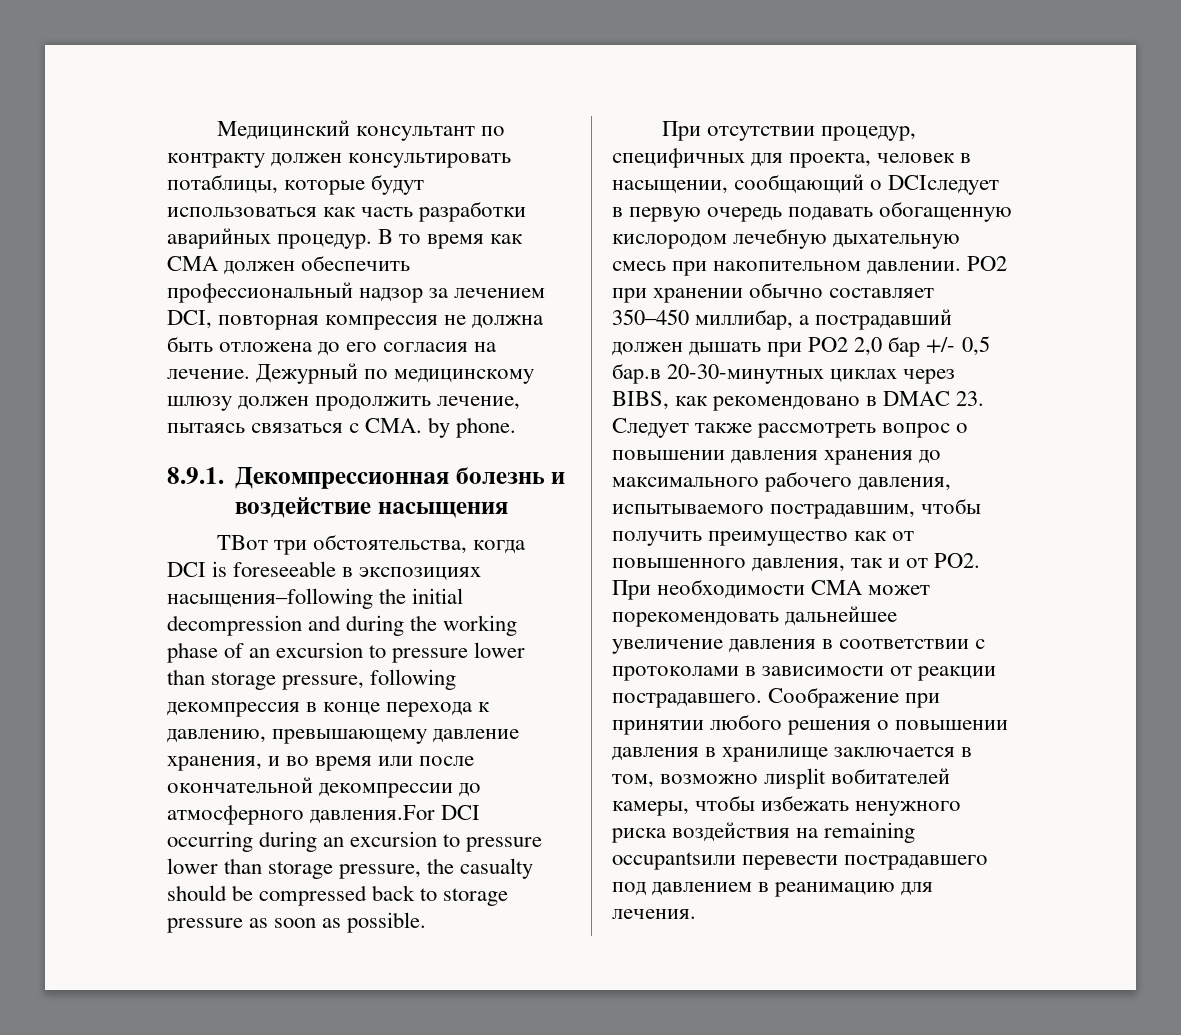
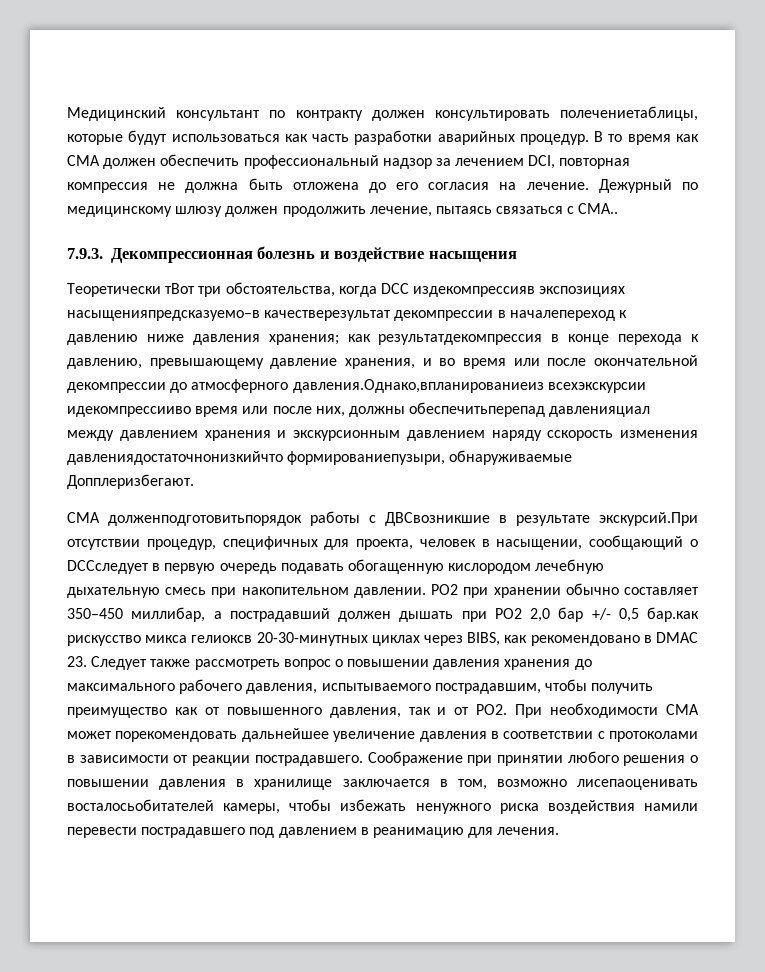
[167,174,278,194] потаблицы, -> [560,106,698,121] полечениетаблицы,
[365,417,517,438] [167,467,224,484] CMA. by phone. // 8.9.1. -> [578,203,619,214] [67,248,103,259] CMA.. // 7.9.3.
[216,535,268,550] TВот -> [67,283,196,297] Теоретически тВот
[167,561,482,581] [167,588,464,609] [167,615,518,636] [167,642,526,663] [167,669,457,690] [167,702,300,717] DCI is foreseeable в экспозициях насыщения–following the initial decompression and during the working phase of an excursion to pressure lower than storage pressure, following декомпрессия -> [380,283,626,297] [67,310,627,321] [67,334,543,345] DCС издекомпрессияв экспозициях насыщенияпредсказуемо–в качестверезультат декомпрессии в началепереход к давлению ниже давления хранения; как результатдекомпрессия
[310,805,481,824] [167,831,543,852] [167,858,534,879] [167,885,509,906] [167,912,427,933] [661,121,701,141] давления.For DCI occurring during an excursion to pressure lower than storage pressure, the casualty should be compressed back to storage pressure as soon as possible. // При -> [292,379,646,393] [67,402,651,417] [67,430,698,441] [67,450,573,465] [67,474,194,489] [67,511,698,526] давления.Однако,впланированиеиз всехэкскурсии идекомпрессииво время или после них, должны обеспечитьперепад давленияциал между давлением хранения и экскурсионным давлением наряду сскорость изменения давлениядостаточнонизкийчто формированиепузыри, обнаруживаемые Допплеризбегают. // CMA долженподготовитьпорядок работы с ДВСвозникшие в результате экскурсий.При
[888,175,1000,195] DCIследует -> [67,560,149,574] DCСследует
[612,363,661,384] бар.в -> [647,607,699,622] [67,635,253,646] бар.как рискусство микса гелиоксв
[764,768,951,789] лиsplit вобитателей -> [577,779,698,790] [67,799,214,811] лисепаоценивать восталосьобитателей
[796,822,916,843] [612,852,736,870] на remaining occupantsили -> [643,803,698,811] намили

